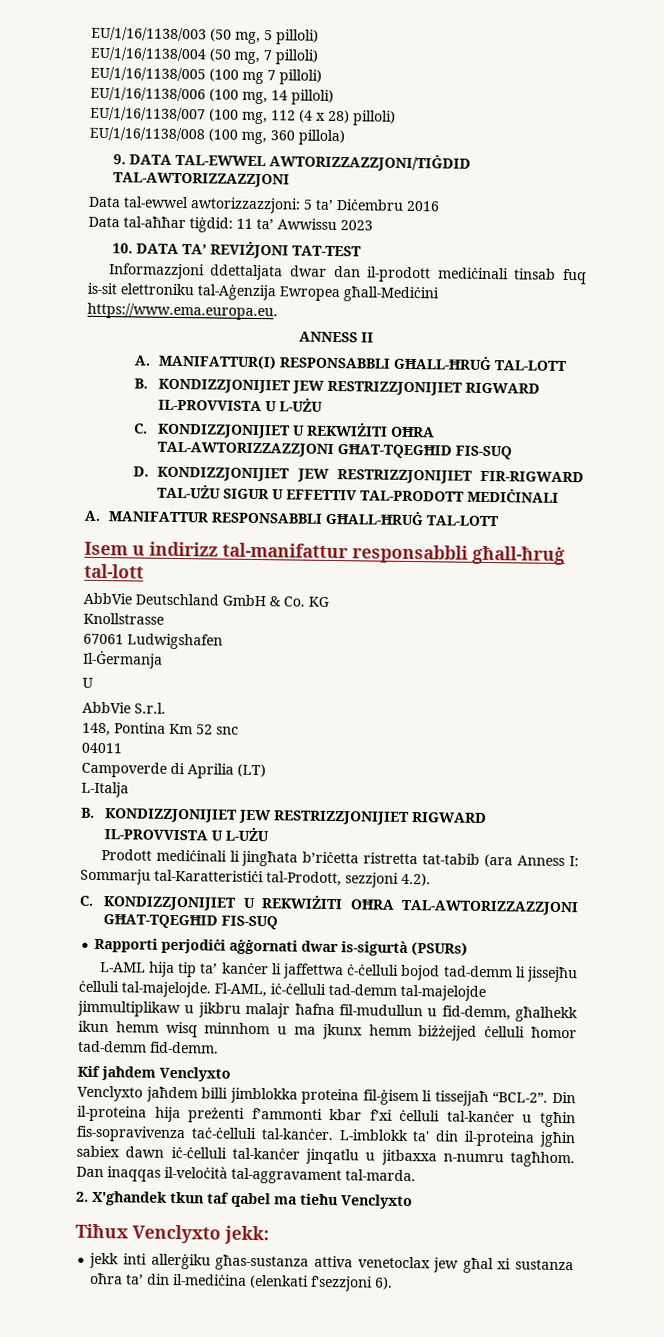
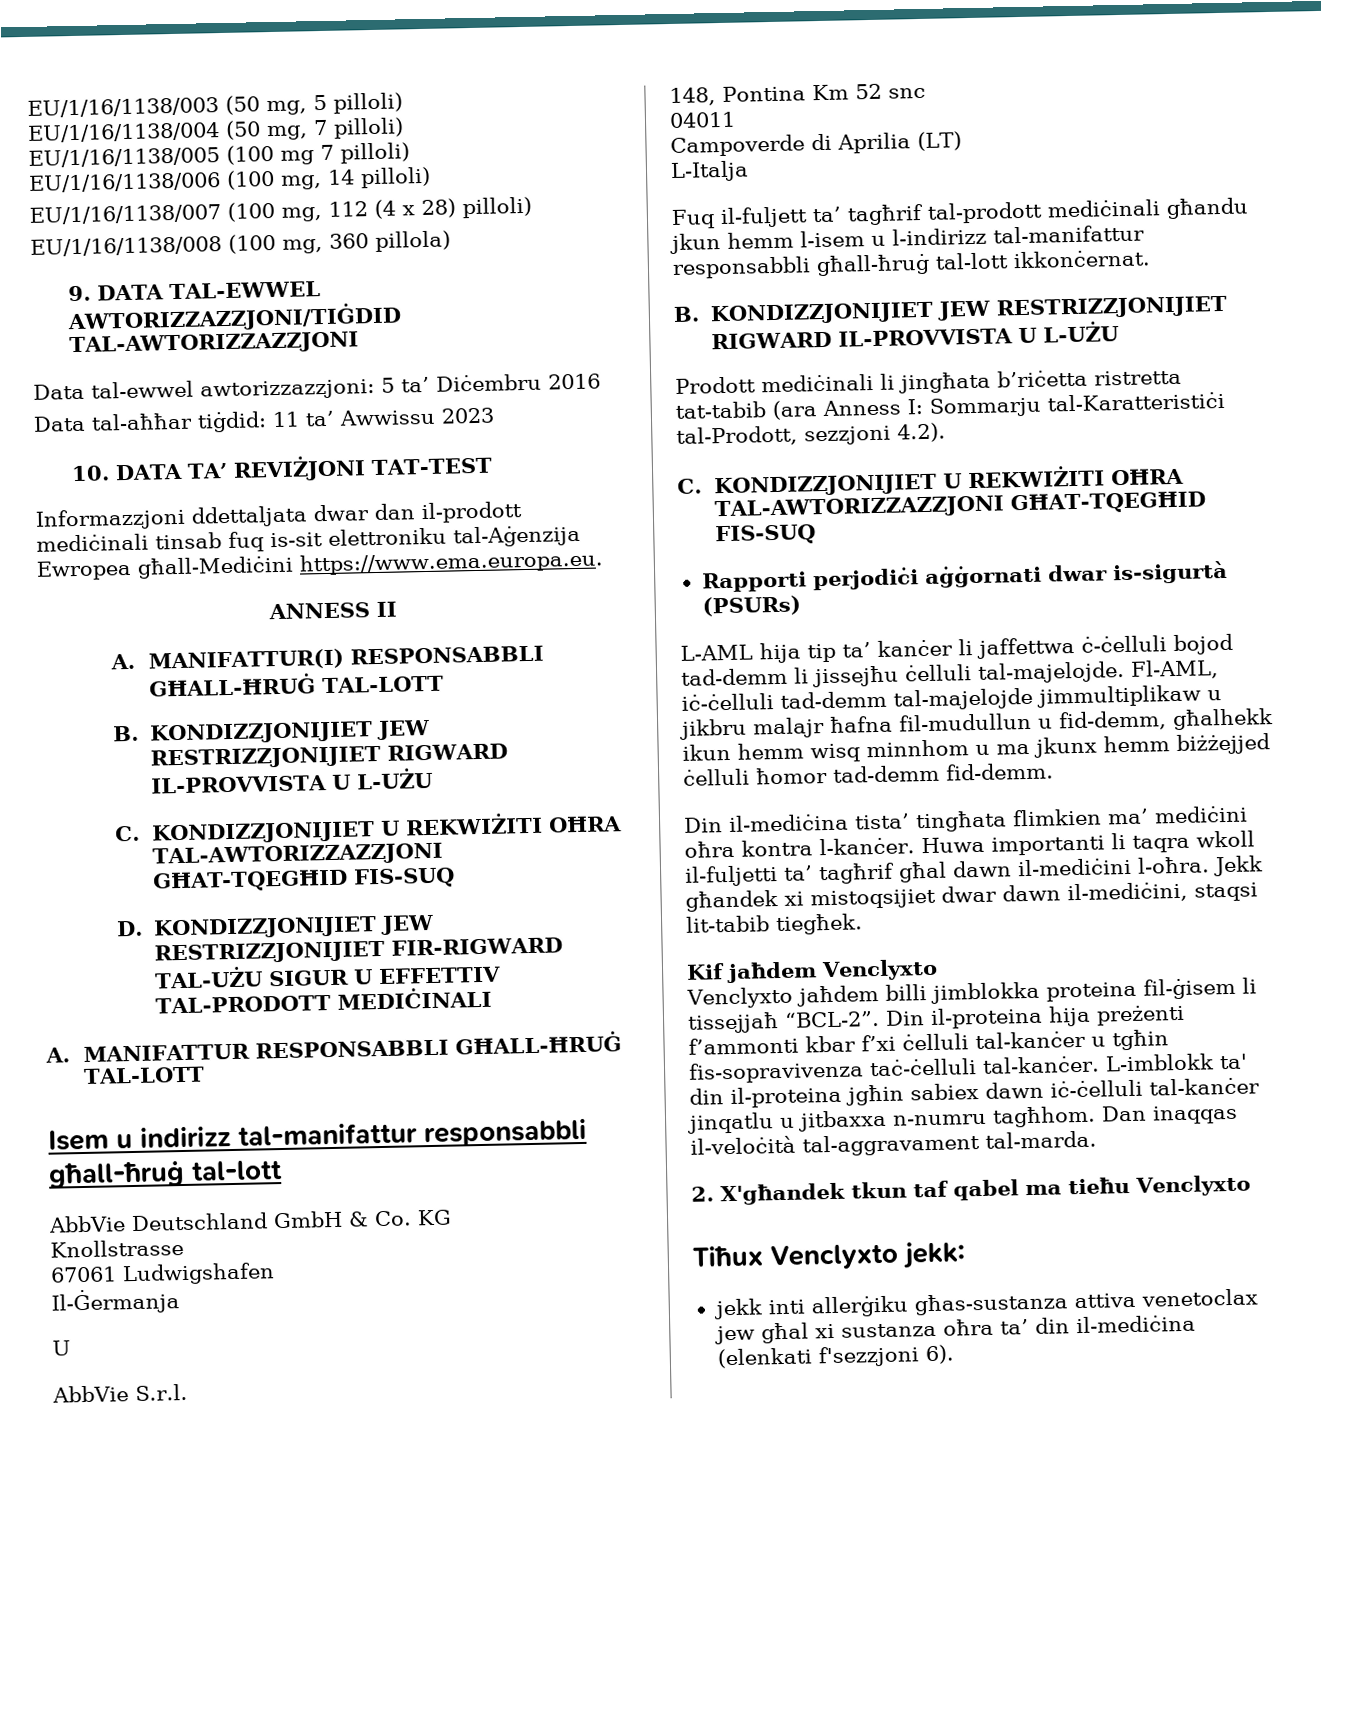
(129, 789) none -> [671,197,1249,229] [669,224,1145,255] [672,249,1151,279] // Fuq il-fuljett ta’ tagħrif tal-prodott mediċinali għandu jkun hemm l-isem u l-indirizz tal-manifattur responsabbli għall-ħruġ tal-lott ikkonċernat.
(219, 1047) none -> [683,805,1248,833] [684,830,1255,858] [684,855,1263,887] [685,881,1258,912] [685,913,863,936] // Din il-mediċina tista’ tingħata flimkien ma’ mediċini oħra kontra l-kanċer. Huwa importanti li taqra wkoll il-fuljetti ta’ tagħrif għal dawn il-mediċini l-oħra. Jekk għandek xi mistoqsijiet dwar dawn il-mediċini, staqsi lit-tabib tiegħek.

